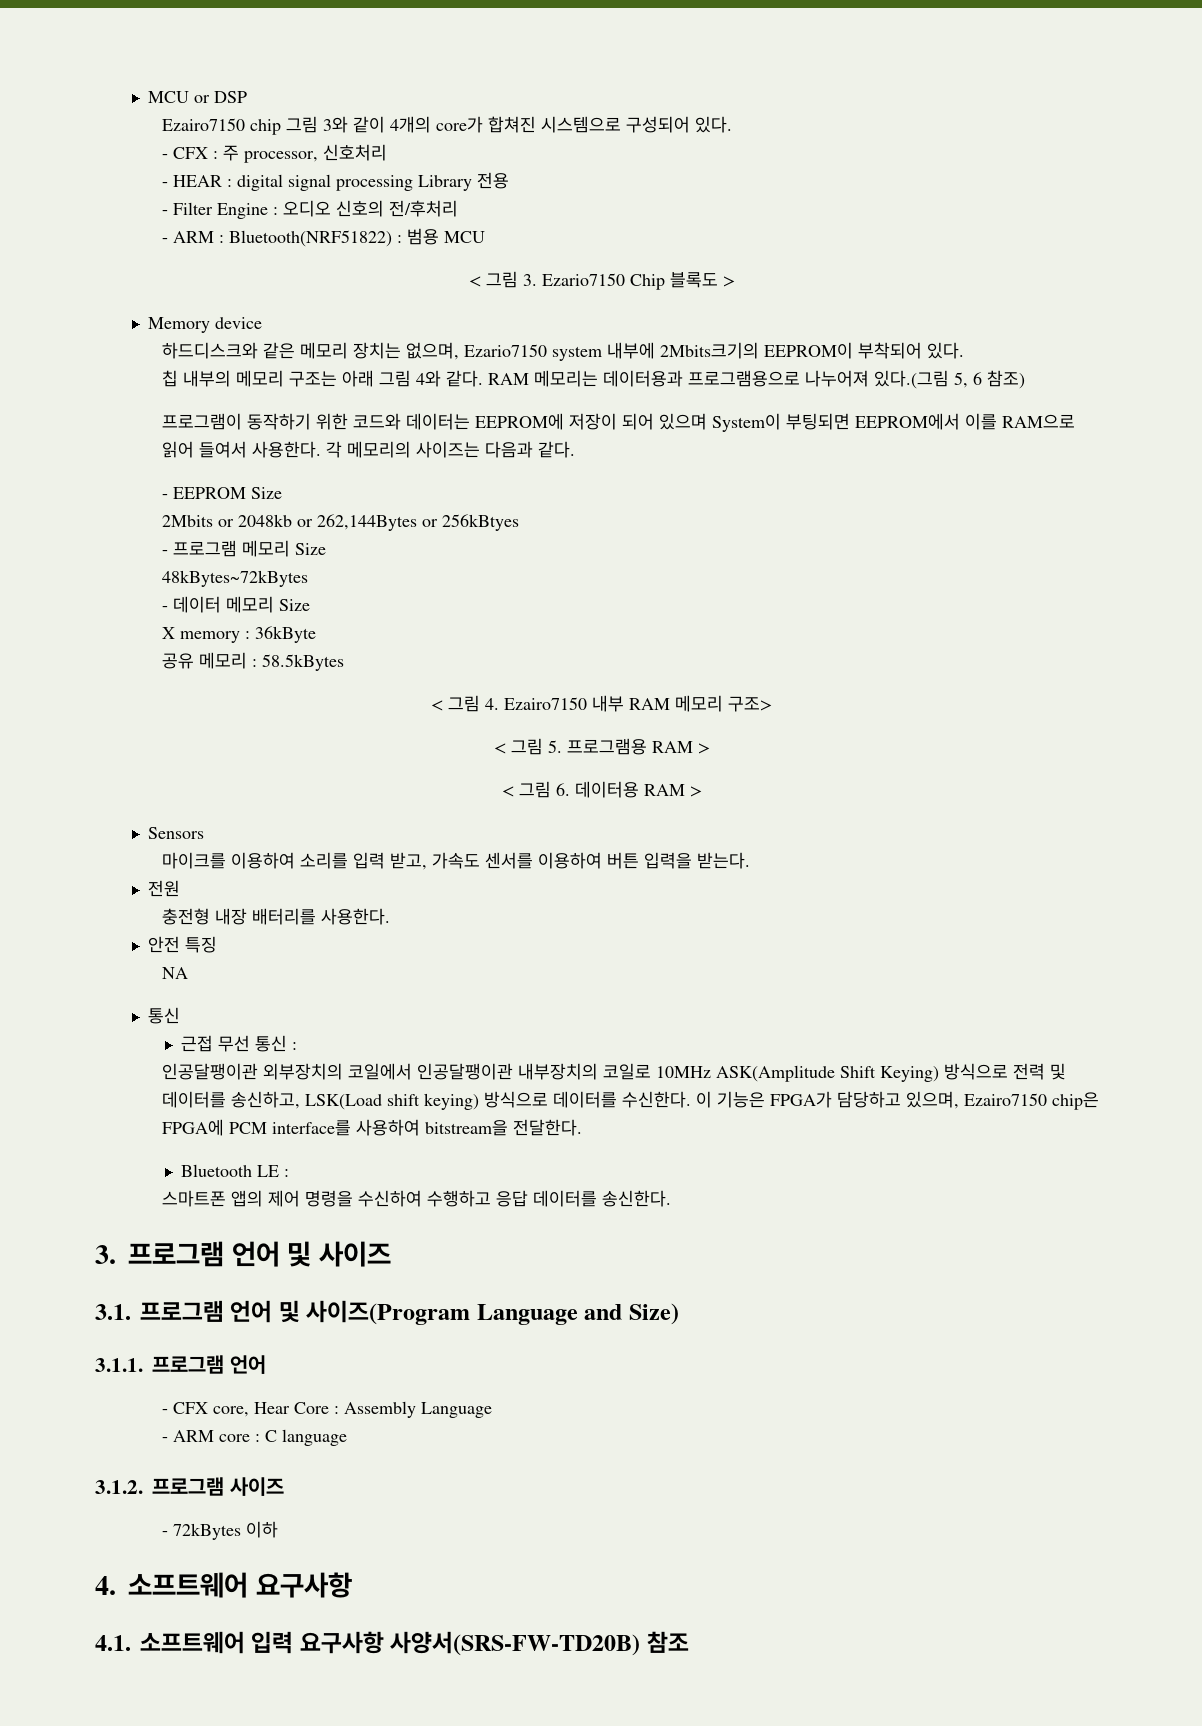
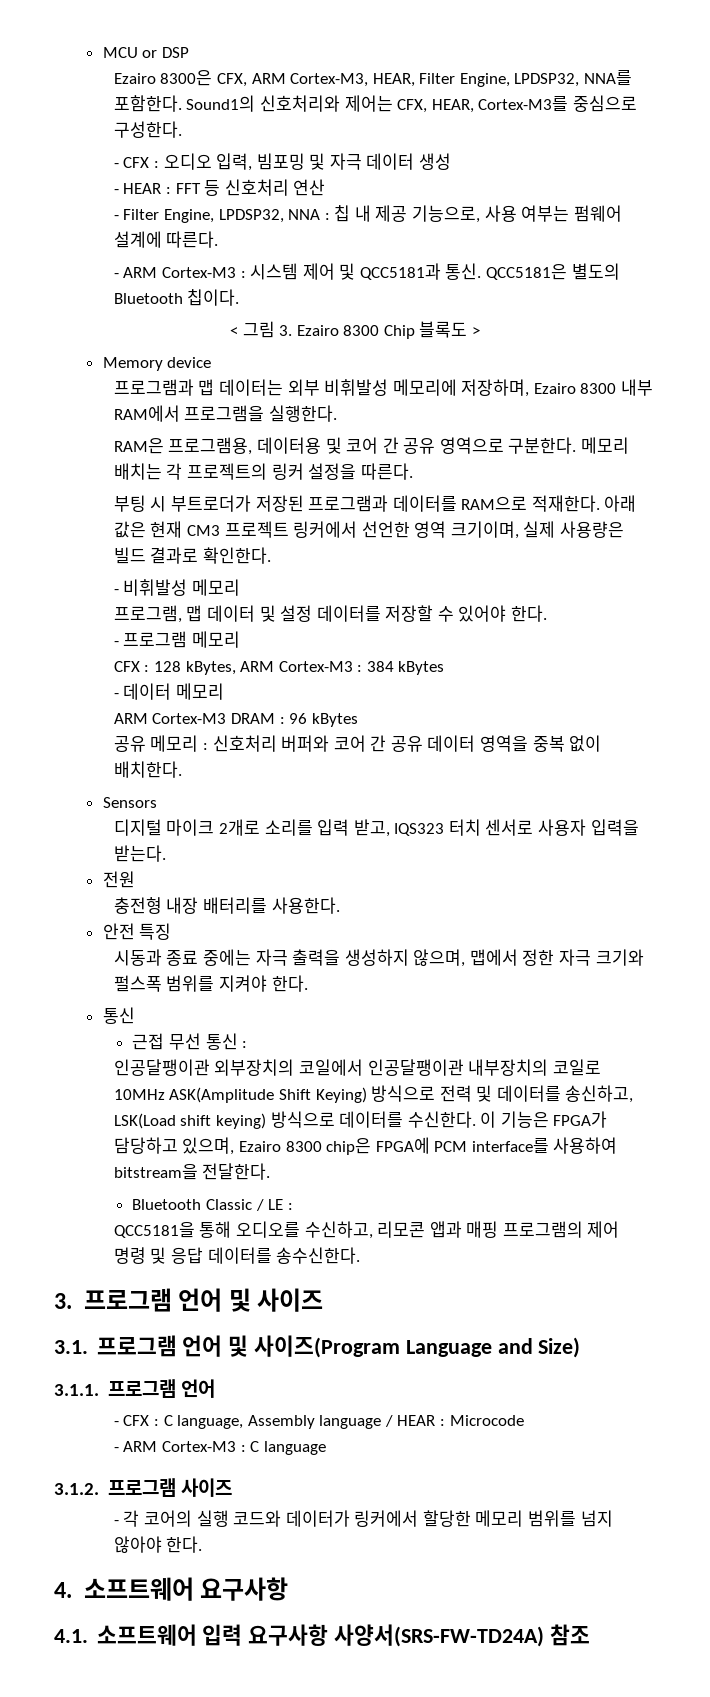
[161,116,732,135] [161,144,387,163] [161,172,509,191] [161,200,458,219] [161,228,485,247] Ezairo7150 chip 그림 3와 같이 4개의 core가 합쳐진 시스템으로 구성되어 있다. // - CFX : 주 processor, 신호처리 // - HEAR : digital signal processing Library 전용 // - Filter Engine : 오디오 신호의 전/후처리 // - ARM : Bluetooth(NRF51822) : 범용 MCU -> [113,70,633,87] [113,95,637,113] [113,121,182,138] [113,153,452,171] [113,179,326,196] [113,205,622,223] [113,231,219,248] [113,263,620,280] [113,289,240,306] Ezairo 8300은 CFX, ARM Cortex-M3, HEAR, Filter Engine, LPDSP32, NNA를 포함한다. Sound1의 신호처리와 제어는 CFX, HEAR, Cortex-M3를 중심으로 구성한다. // - CFX : 오디오 입력, 빔포밍 및 자극 데이터 생성 // - HEAR : FFT 등 신호처리 연산 // - Filter Engine, LPDSP32, NNA : 칩 내 제공 기능으로, 사용 여부는 펌웨어 설계에 따른다. // - ARM Cortex-M3 : 시스템 제어 및 QCC5181과 통신. QCC5181은 별도의 Bluetooth 칩이다.
[541,273,625,286] Ezario7150 -> [296,325,380,336] Ezairo 8300
[161,342,964,361] [161,370,1025,389] [161,413,1075,432] [161,441,575,458] [161,487,282,499] [161,514,519,531] [161,540,326,557] [161,570,308,587] [161,596,310,613] [161,626,316,643] [161,652,344,671] [431,695,772,712] [493,738,710,755] [501,781,702,798] [148,827,205,839] [161,852,639,870] 하드디스크와 같은 메모리 장치는 없으며, Ezario7150 system 내부에 2Mbits크기의 EEPROM이 부착되어 있다. // 칩 내부의 메모리 구조는 아래 그림 4와 같다. RAM 메모리는 데이터용과 프로그램용으로 나누어져 있다.(그림 5, 6 참조) // 프로그램이 동작하기 위한 코드와 데이터는 EEPROM에 저장이 되어 있으며 System이 부팅되면 EEPROM에서 이를 RAM으로 읽어 들여서 사용한다. 각 메모리의 사이즈는 다음과 같다. // - EEPROM Size // 2Mbits or 2048kb or 262,144Bytes or 256kBtyes // - 프로그램 메모리 Size // 48kBytes~72kBytes // - 데이터 메모리 Size // X memory : 36kByte // 공유 메모리 : 58.5kBytes // < 그림 4. Ezairo7150 내부 RAM 메모리 구조> // < 그림 5. 프로그램용 RAM > // < 그림 6. 데이터용 RAM > // Sensors // 마이크를 이용하여 소리를 입력 받고, 가속도 센서를 이용하여 버튼 -> [113,379,654,397] [113,405,337,422] [113,437,630,455] [113,463,413,480] [113,495,637,512] [113,521,625,539] [113,547,271,564] [113,579,240,596] [113,605,548,623] [113,631,240,648] [113,661,445,675] [113,683,224,700] [113,713,358,727] [113,735,602,752] [113,761,182,778] [102,797,157,808] [113,819,587,837] 프로그램과 맵 데이터는 외부 비휘발성 메모리에 저장하며, Ezairo 8300 내부 RAM에서 프로그램을 실행한다. // RAM은 프로그램용, 데이터용 및 코어 간 공유 영역으로 구분한다. 메모리 배치는 각 프로젝트의 링커 설정을 따른다. // 부팅 시 부트로더가 저장된 프로그램과 데이터를 RAM으로 적재한다. 아래 값은 현재 CM3 프로젝트 링커에서 선언한 영역 크기이며, 실제 사용량은 빌드 결과로 확인한다. // - 비휘발성 메모리 // 프로그램, 맵 데이터 및 설정 데이터를 저장할 수 있어야 한다. // - 프로그램 메모리 // CFX : 128 kBytes, ARM Cortex-M3 : 384 kBytes // - 데이터 메모리 // ARM Cortex-M3 DRAM : 96 kBytes // 공유 메모리 : 신호처리 버퍼와 코어 간 공유 데이터 영역을 중복 없이 배치한다. // Sensors // 디지털 마이크 2개로 소리를 입력 받고, IQS323 터치 센서로 사용자
[161,967,188,979] NA -> [113,949,644,967] [113,975,308,992] 시동과 종료 중에는 자극 출력을 생성하지 않으며, 맵에서 정한 자극 크기와 펄스폭 범위를 지켜야 한다.
[963,1093,1047,1106] Ezairo7150 -> [238,1141,322,1152] Ezairo 8300
(253, 1170) none -> [206,1199,264,1211] Classic /
[161,1190,491,1207] 스마트폰 앱의 제어 명령을 수신하여 수행하고 -> [113,1221,620,1239] [113,1247,167,1264] QCC5181을 통해 오디오를 수신하고, 리모콘 앱과 매핑 프로그램의 제어 명령 및
[601,1190,671,1207] 송신한다. -> [276,1247,361,1264] 송수신한다.
[212,1401,492,1418] [161,1430,250,1442] core, Hear Core : Assembly Language // - ARM core -> [153,1415,524,1429] [113,1441,236,1452] : C language, Assembly language / HEAR : Microcode // - ARM Cortex-M3
[172,1521,278,1540] 72kBytes 이하 -> [123,1510,613,1527] [113,1536,203,1553] 각 코어의 실행 코드와 데이터가 링커에서 할당한 메모리 범위를 넘지 않아야 한다.
[390,1631,641,1656] 사양서(SRS-FW-TD20B) -> [333,1624,544,1647] 사양서(SRS-FW-TD24A)

